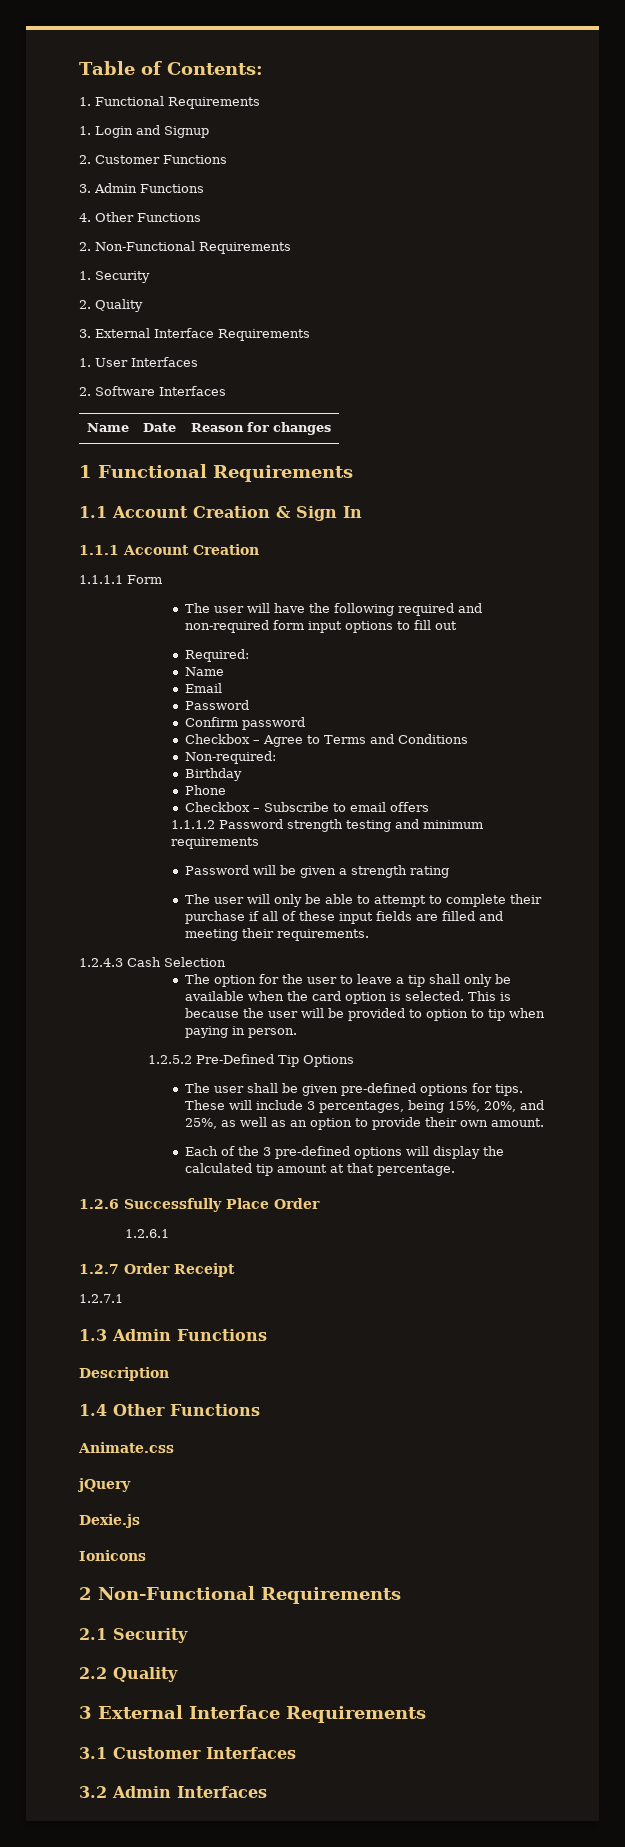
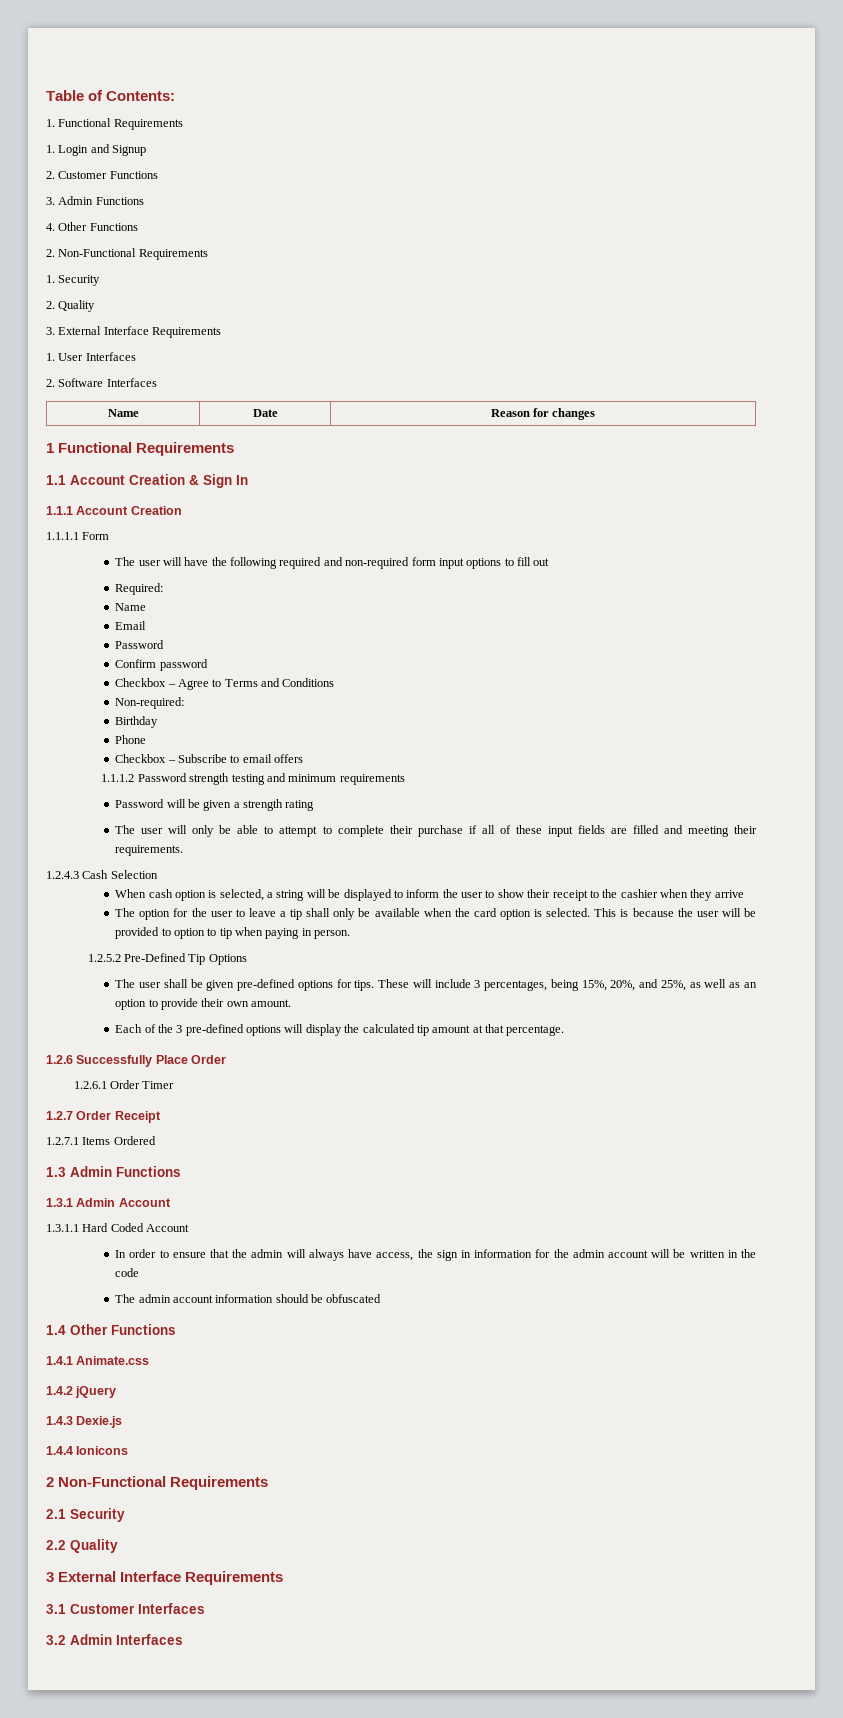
(226, 962) none -> [115,889,744,901] // When cash option is selected, a string will be displayed to inform the user to show their receipt to the cashier when they arrive
(169, 1233) none -> [110,1080,175,1089] Order Timer
(123, 1298) none -> [82,1136,156,1145] Items Ordered
[79,1367,169,1381] Description -> [46,1198,171,1207] [46,1223,190,1232] [115,1249,756,1261] [115,1268,140,1277] [115,1294,382,1303] 1.3.1 Admin Account // 1.3.1.1 Hard Coded Account // In order to ensure that the admin will always have access, the sign in information for the admin account will be written in the code // The admin account information should be obfuscated
(260, 1410) none -> [46,1356,73,1365] 1.4.1
(174, 1447) none -> [46,1386,73,1395] 1.4.2
(131, 1485) none -> [46,1416,73,1425] 1.4.3
(140, 1521) none -> [46,1446,73,1455] 1.4.4

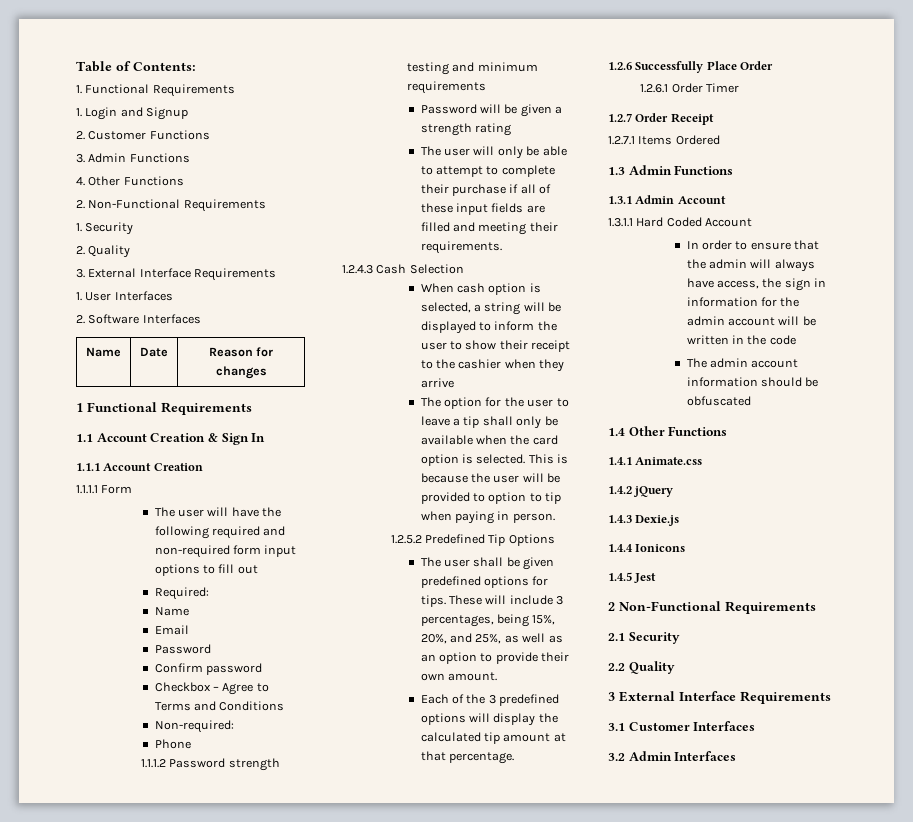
[115,716,159,728] // Birthday -> (234, 726) none
[115,754,304,763] // Checkbox – Subscribe to email offers -> (191, 744) none
[123,953,186,962] Pre-Defined -> [425,534,486,544] Predefined
[237,979,296,991] pre-defined -> [420,576,481,588] predefined
[185,1024,244,1036] pre-defined -> [499,694,560,706] predefined
(129, 1450) none -> [608,572,657,583] // 1.4.5 Jest

